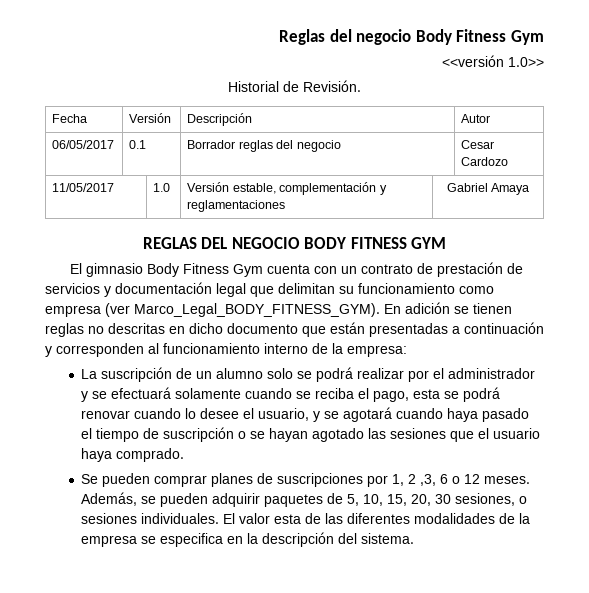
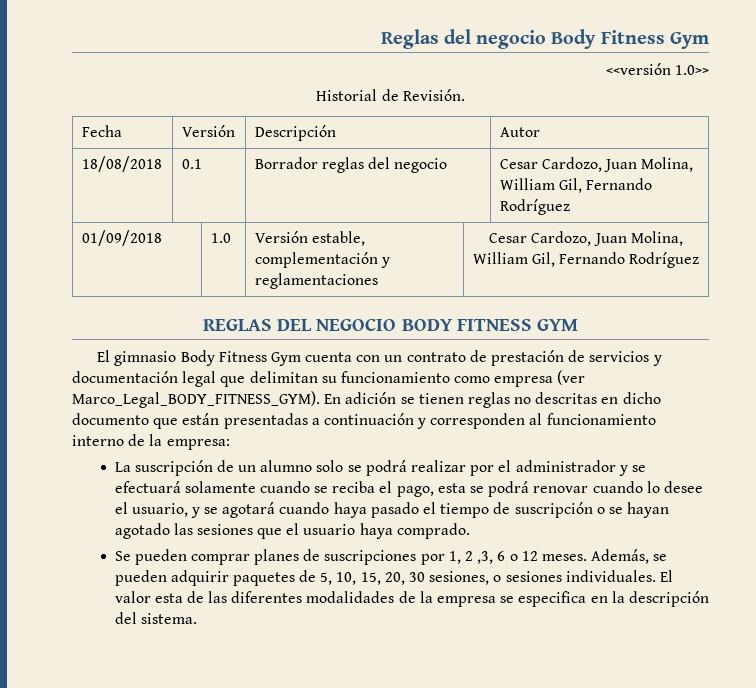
[52,140,115,149] 06/05/2017 -> [81,156,162,172] 18/08/2018
[461,157,509,166] [52,183,115,192] Cardozo // 11/05/2017 -> [541,157,694,172] [499,178,652,193] [499,199,570,215] [81,230,162,246] Cardozo, Juan Molina, William Gil, Fernando Rodríguez // 01/09/2018
[446,183,530,195] Gabriel Amaya -> [489,231,683,246] [472,252,700,268] Cesar Cardozo, Juan Molina, William Gil, Fernando Rodríguez

